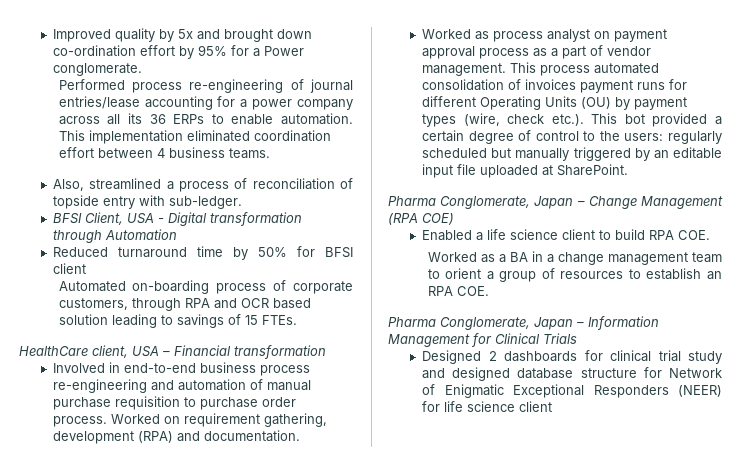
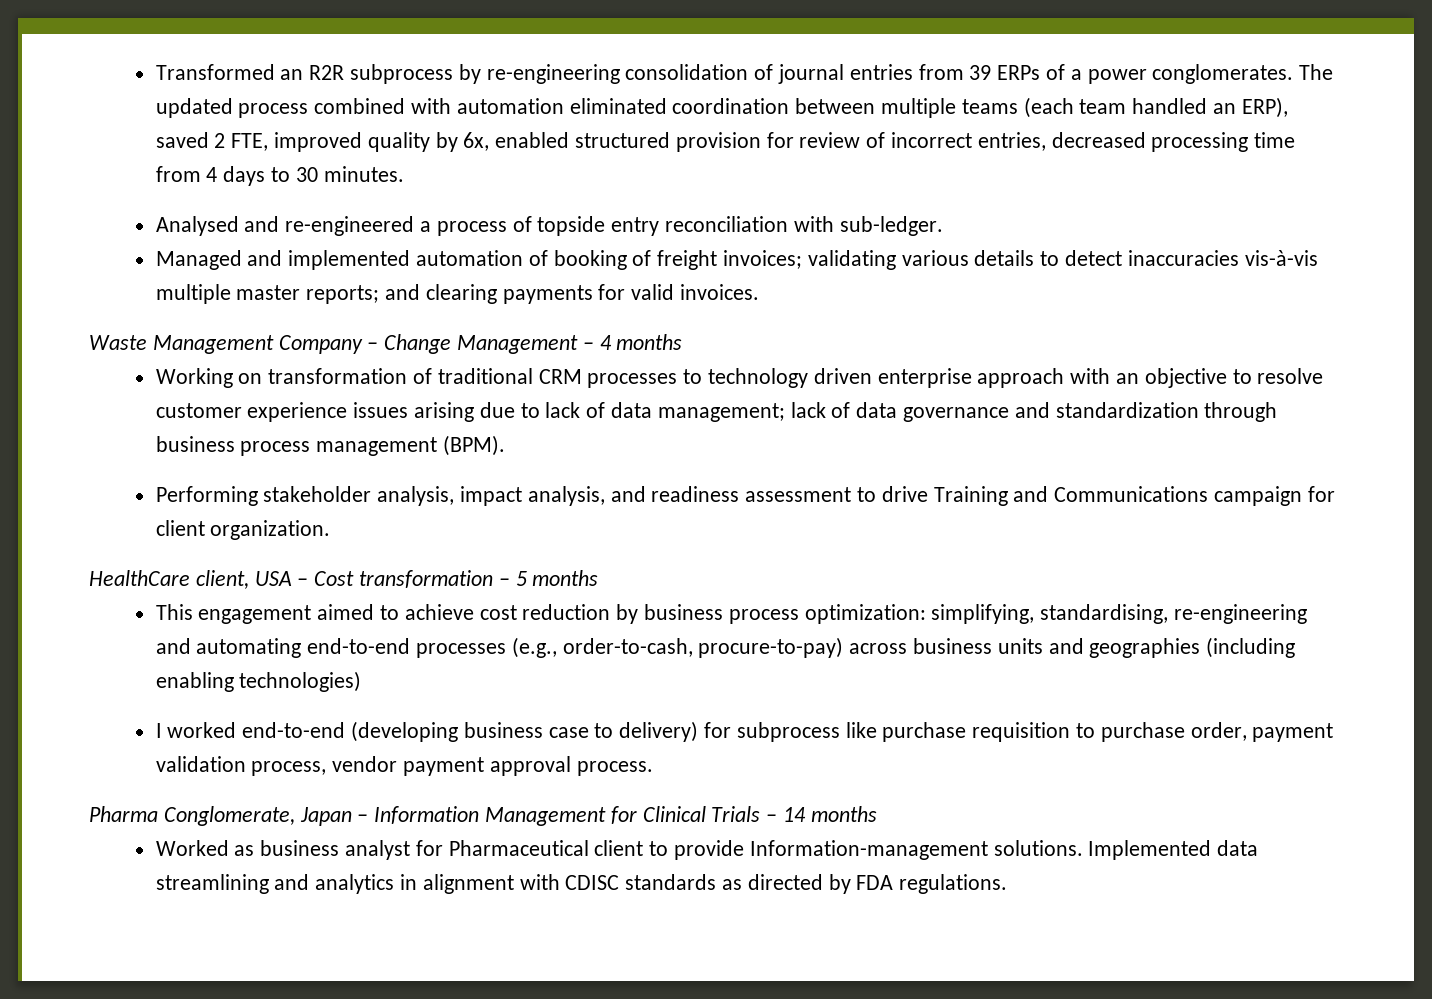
[53,28,313,42] [53,45,305,59] [53,63,143,76] [58,79,353,93] [58,96,353,110] [58,113,354,125] [58,130,331,144] [58,147,270,159] [53,178,162,191] Improved quality by 5x and brought down co-ordination effort by 95% for a Power conglomerate. // Performed process re-engineering of journal entries/lease accounting for a power company across all its 36 ERPs to enable automation. This implementation eliminated coordination effort between 4 business teams. // Also, streamlined -> [155,64,1334,84] [155,97,1288,118] [155,132,1296,152] [155,166,404,186] [155,216,415,236] Transformed an R2R subprocess by re-engineering consolidation of journal entries from 39 ERPs of a power conglomerates. The updated process combined with automation eliminated coordination between multiple teams (each team handled an ERP), saved 2 FTE, improved quality by 6x, enabled structured provision for review of incorrect entries, decreased processing time from 4 days to 30 minutes. // Analysed and re-engineered
[252,178,353,190] reconciliation of -> (532, 224) none
(136, 202) none -> [665,216,789,232] reconciliation
[53,212,303,226] [53,229,178,243] [53,246,353,260] [53,263,87,274] [58,280,354,294] [58,298,311,311] [58,314,297,328] BFSI Client, USA - Digital transformation through Automation // Reduced turnaround time by 50% for BFSI client // Automated on-boarding process of corporate customers, through RPA and OCR based solution leading to savings of 15 FTEs. -> [155,250,1318,270] [155,284,760,304] [89,334,683,354] [155,368,1324,388] [155,402,1278,422] [155,435,506,456] [155,486,1335,506] [155,520,331,540] Managed and implemented automation of booking of freight invoices; validating various details to detect inaccuracies vis-à-vis multiple master reports; and clearing payments for valid invoices. // Waste Management Company – Change Management – 4 months // Working on transformation of traditional CRM processes to technology driven enterprise approach with an objective to resolve customer experience issues arising due to lack of data management; lack of data governance and standardization through business process management (BPM). // Performing stakeholder analysis, impact analysis, and readiness assessment to drive Training and Communications campaign for client organization.
[174,345,326,359] [53,362,311,376] [53,379,312,393] [53,396,297,410] [53,413,328,427] [53,430,301,444] [422,29,668,42] [422,45,652,59] [422,62,660,76] [422,79,688,93] [422,96,688,110] [422,113,722,127] [422,130,722,144] [422,147,722,161] [422,164,629,178] [388,196,723,209] [388,213,454,225] [422,229,711,241] [427,251,722,265] [427,268,722,282] [427,286,489,296] Financial transformation // Involved in end-to-end business process re-engineering and automation of manual purchase requisition to purchase order process. Worked on requirement gathering, development (RPA) and documentation. // Worked as process analyst on payment approval process as a part of vendor management. This process automated consolidation of invoices payment runs for different Operating Units (OU) by payment types (wire, check etc.). This bot provided a certain degree of control to the users: regularly scheduled but manually triggered by an editable input file uploaded at SharePoint. // Pharma Conglomerate, Japan – Change Management (RPA COE) // Enabled a life science client to build RPA COE. // Worked as a BA in a change management team to orient a group of resources to establish an RPA COE. -> [314,570,599,588] [155,604,1308,624] [155,637,1296,658] [155,671,362,692] [155,721,1334,742] [155,756,653,776] Cost transformation – 5 months // This engagement aimed to achieve cost reduction by business process optimization: simplifying, standardising, re-engineering and automating end-to-end processes (e.g., order-to-cash, procure-to-pay) across business units and geographies (including enabling technologies) // I worked end-to-end (developing business case to delivery) for subprocess like purchase requisition to purchase order, payment validation process, vendor payment approval process.
[422,350,722,364] [422,367,722,381] [422,384,722,398] [422,401,553,412] // Designed 2 dashboards for clinical trial study and designed database structure for Network of Enigmatic Exceptional Responders (NEER) for life science client -> [766,806,877,822] [155,840,1259,860] [155,874,1008,894] – 14 months // Worked as business analyst for Pharmaceutical client to provide Information-management solutions. Implemented data streamlining and analytics in alignment with CDISC standards as directed by FDA regulations.

